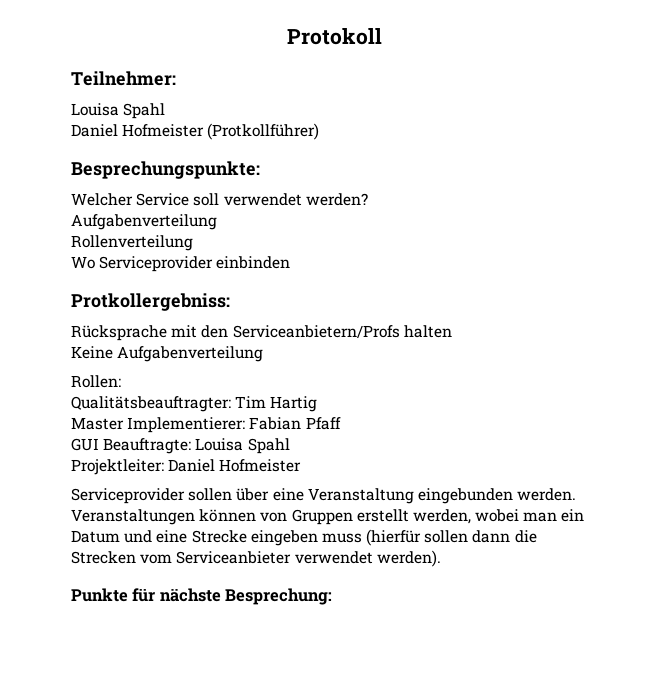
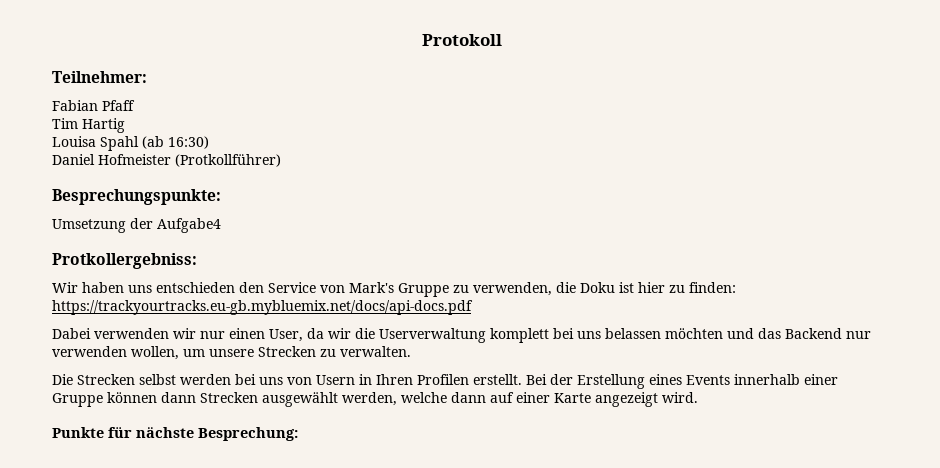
[71,103,166,119] // Louisa Spahl -> [52,100,135,111] [52,118,125,133] [52,136,209,151] // Fabian Pfaff // Tim Hartig // Louisa Spahl (ab 16:30)
[71,193,368,206] [71,214,217,230] [71,235,193,251] [71,256,291,272] [71,293,230,311] [71,325,452,341] [71,346,264,362] [71,375,121,388] [71,396,318,412] [71,417,341,433] [71,438,290,454] [71,459,302,475] [71,488,577,504] [71,509,585,525] [71,529,537,546] [71,550,441,567] Welcher Service soll verwendet werden? // Aufgabenverteilung // Rollenverteilung // Wo Serviceprovider einbinden // Protkollergebniss: // Rücksprache mit den Serviceanbietern/Profs halten // Keine Aufgabenverteilung // Rollen: // Qualitätsbeauftragter: Tim Hartig // Master Implementierer: Fabian Pfaff // GUI Beauftragte: Louisa Spahl // Projektleiter: Daniel Hofmeister // Serviceprovider sollen über eine Veranstaltung eingebunden werden. Veranstaltungen können von Gruppen erstellt werden, wobei man ein Datum und eine Strecke eingeben muss (hierfür sollen dann die Strecken vom Serviceanbieter verwendet werden). -> [52,218,221,233] [52,253,197,269] [52,282,736,297] [52,300,473,315] [52,328,871,343] [52,346,411,360] [52,374,838,389] [52,392,698,407] Umsetzung der Aufgabe4 // Protkollergebniss: // Wir haben uns entschieden den Service von Mark's Gruppe zu verwenden, die Doku ist hier zu finden: https://trackyourtracks.eu-gb.mybluemix.net/docs/api-docs.pdf // Dabei verwenden wir nur einen User, da wir die Userverwaltung komplett bei uns belassen möchten und das Backend nur verwenden wollen, um unsere Strecken zu verwalten. // Die Strecken selbst werden bei uns von Usern in Ihren Profilen erstellt. Bei der Erstellung eines Events innerhalb einer Gruppe können dann Strecken ausgewählt werden, welche dann auf einer Karte angezeigt wird.

